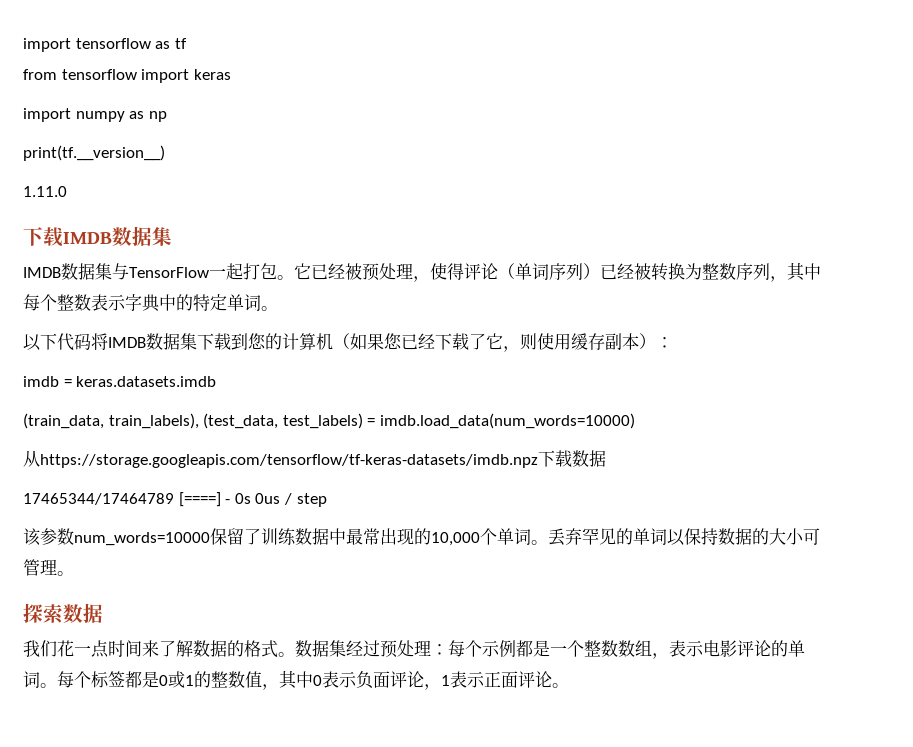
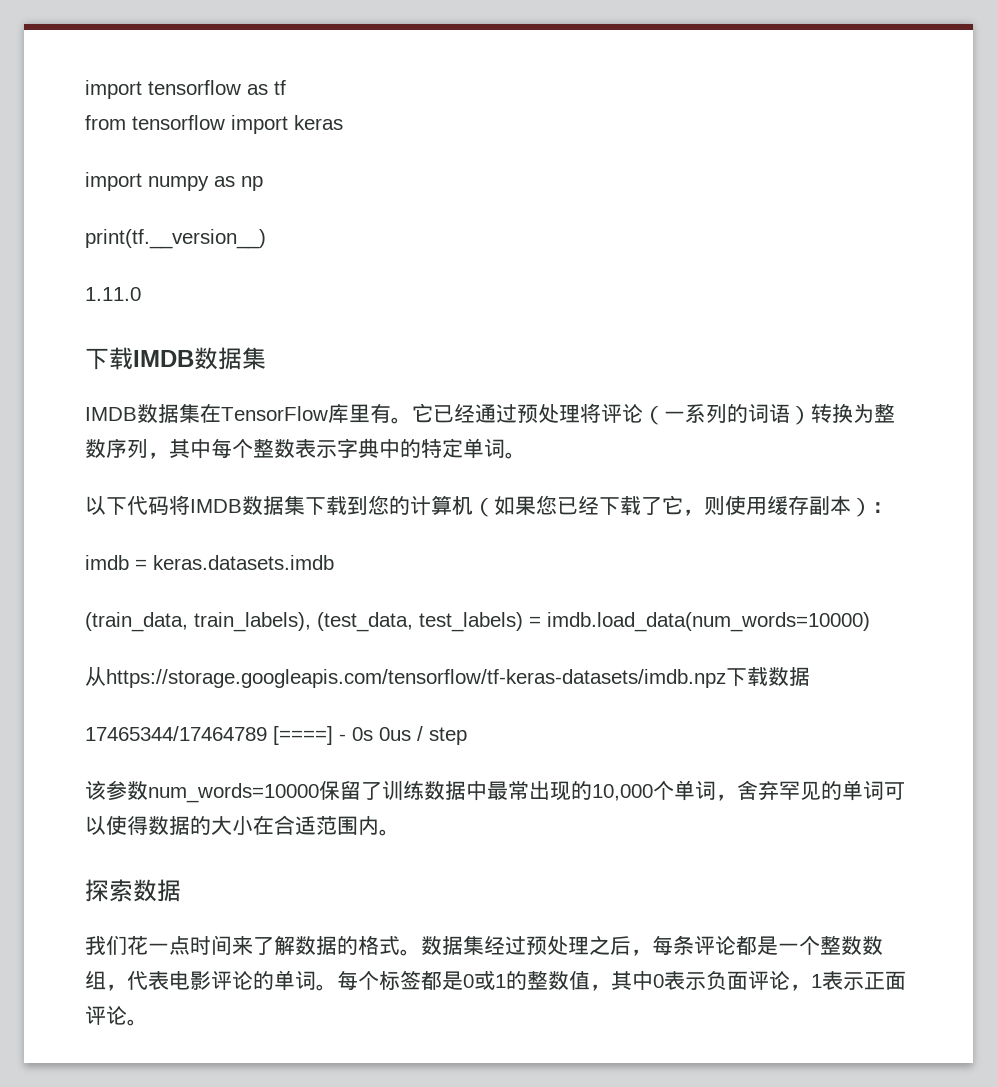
[112,263,651,282] 与TensorFlow一起打包。它已经被预处理，使得评论（单词序列）已经被 -> [200,403,811,425] 在TensorFlow库里有。它已经通过预处理将评论（一系列的词语）
[531,528,565,546] 。丢 -> [716,780,758,801] ，舍
[667,528,718,546] 以保持 -> [884,782,905,800] [85,815,148,835] 可以使得
[803,528,820,545] [23,559,57,576] 可管理 -> [253,815,379,835] 在合适范围内
[431,640,516,657] ：每个示例 -> [589,935,736,956] 之后，每条评论
[669,640,704,657] 表示 -> [127,971,169,990] 代表

